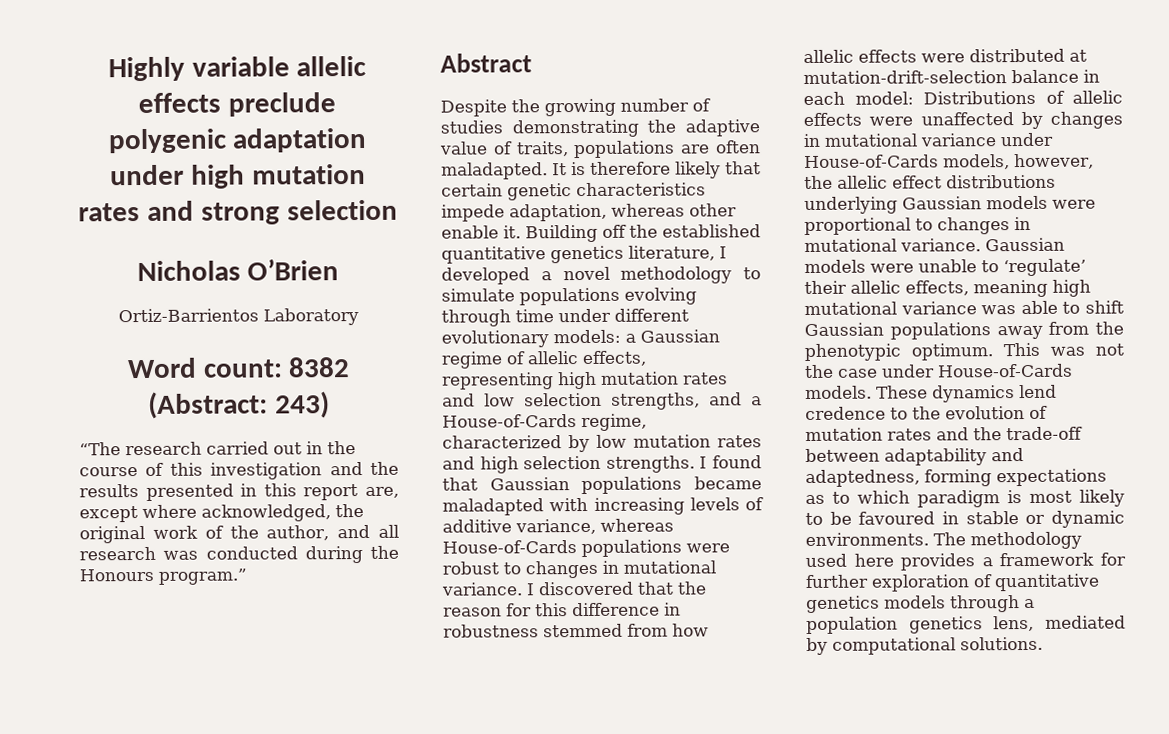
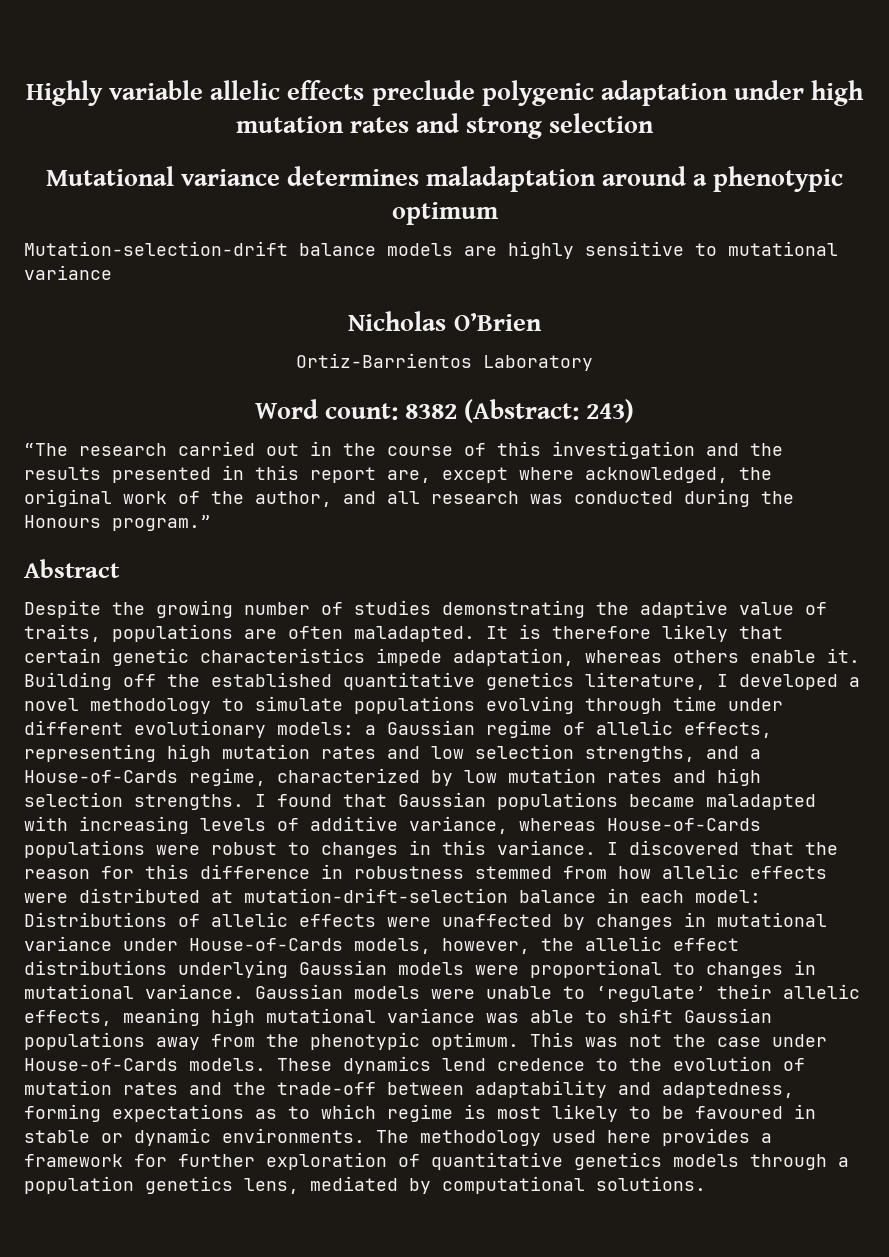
(398, 210) none -> [45,166,844,192] [391,202,499,225] [24,241,838,259] [24,265,112,280] // Mutational variance determines maladaptation around a phenotypic optimum // Mutation-selection-drift balance models are highly sensitive to mutational variance
[689,203,737,217] other -> [673,650,739,663] others
[623,560,716,574] mutational -> [442,840,486,855] this
[917,490,1000,508] paradigm -> [387,1104,453,1122] regime

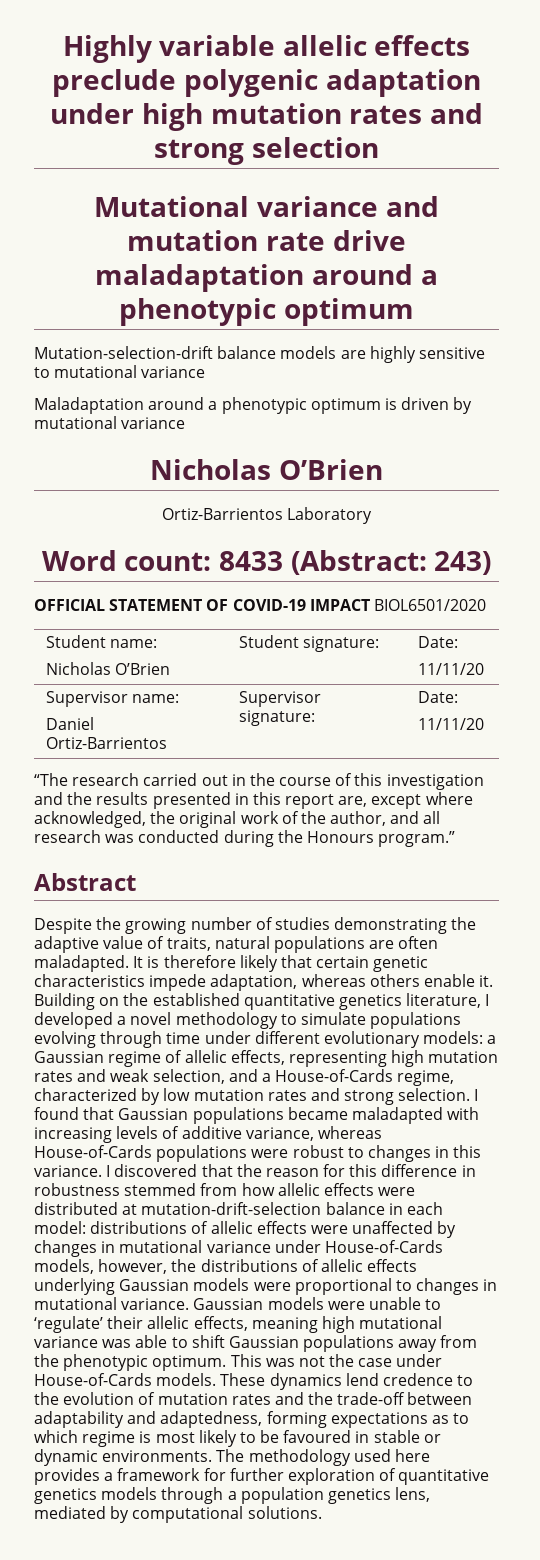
[286,166,419,186] determines -> [385,196,439,217] [127,230,406,251] and mutation rate drive
(112, 272) none -> [34,397,473,414] [34,416,186,429] // Maladaptation around a phenotypic optimum is driven by mutational variance
[405,404,457,419] 8382 -> [218,551,283,571] 8433
(635, 411) none -> [34,599,486,611] [46,635,158,648] [46,662,171,675] [239,635,380,652] [418,636,459,648] [418,663,485,675] [46,691,180,707] [46,717,95,730] [46,737,168,749] [239,691,322,707] [239,710,316,726] [418,691,459,703] [418,718,485,730] // OFFICIAL STATEMENT OF COVID-19 IMPACT BIOL6501/2020 // Student name: // Nicholas O’Brien | Student signature: | Date: // 11/11/20 // Supervisor name: // Daniel Ortiz-Barrientos | Supervisor signature: | Date: // 11/11/20
(101, 633) none -> [214,936,270,949] natural
[123,674,156,687] off -> [99,997,120,1006] on
[431,744,695,762] low selection strengths, -> [110,1069,225,1084] weak selection,
[717,768,761,786] [24,792,244,810] high selection strengths. -> [344,1088,471,1105] strong selection.
[24,912,167,927] Distributions -> [90,1221,188,1234] distributions
[585,936,739,951] [24,960,167,975] allelic effect distributions -> [200,1259,418,1272] distributions of allelic effects

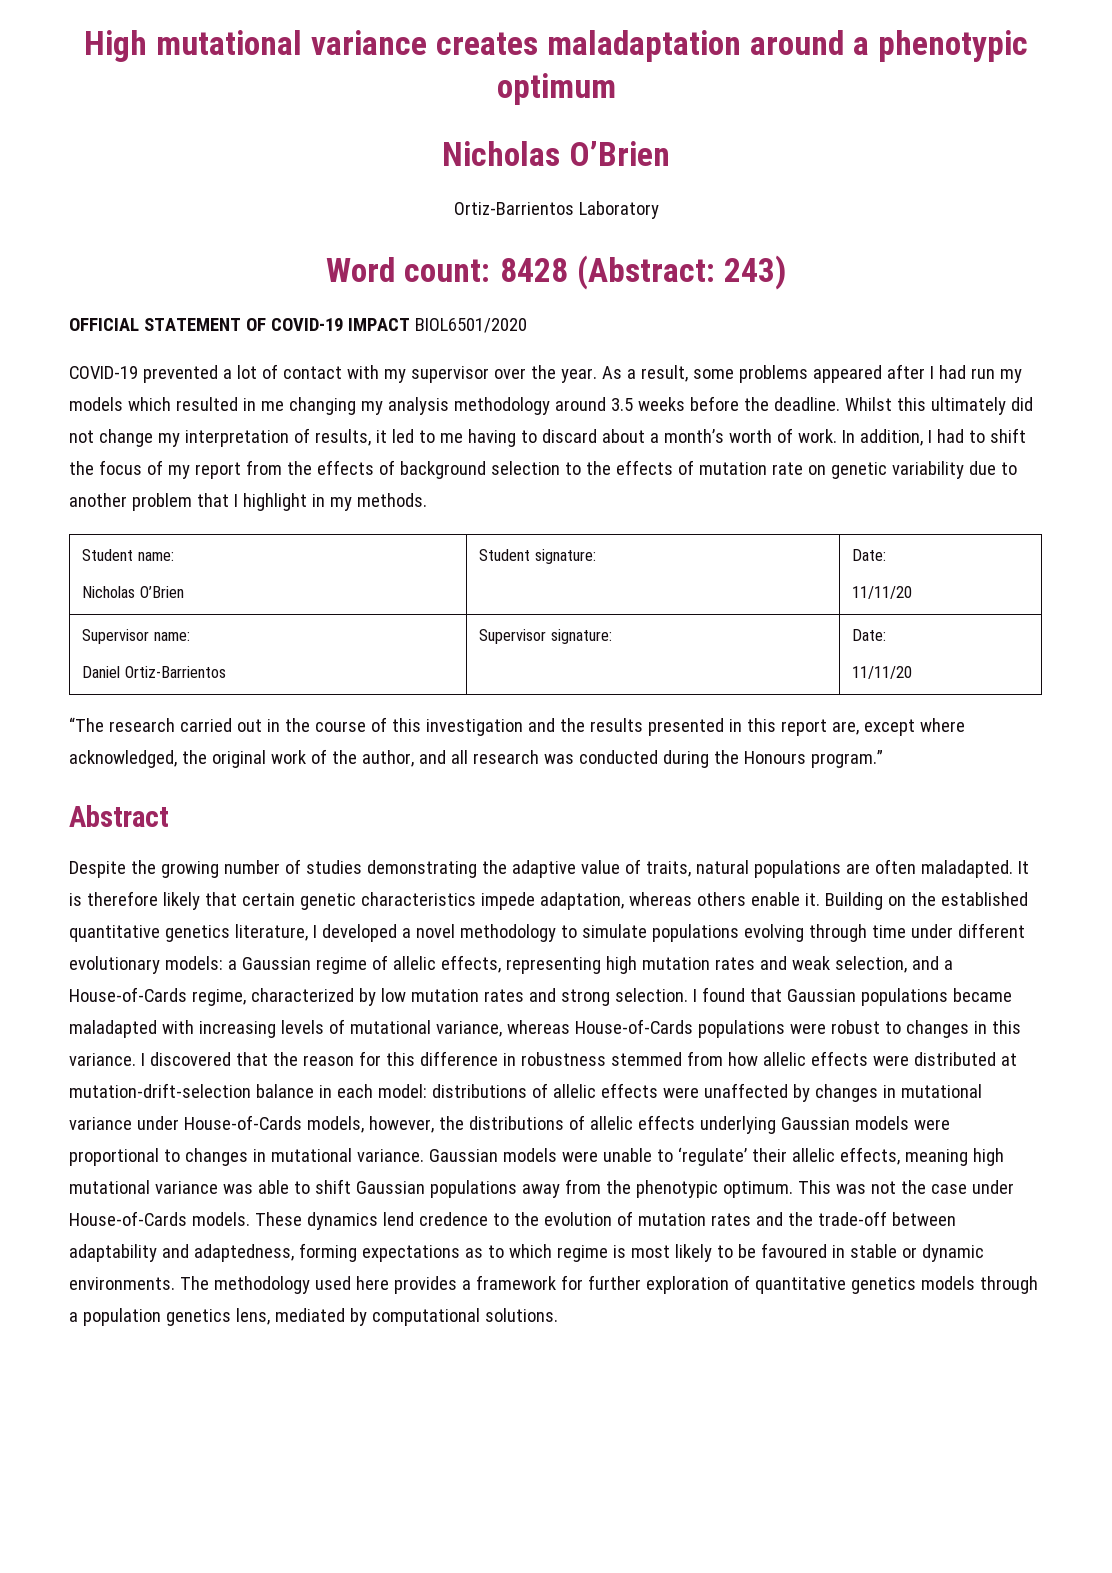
[62,35,471,63] [52,69,481,97] [50,103,483,131] [154,137,379,165] [94,196,439,217] [127,230,406,251] Highly variable allelic effects preclude polygenic adaptation under high mutation rates and strong selection // Mutational variance and mutation rate drive -> [83,30,538,62] High mutational variance creates
[34,346,485,363] [34,365,206,378] [34,397,473,414] [34,416,186,429] // Mutation-selection-drift balance models are highly sensitive to mutational variance // Maladaptation around a phenotypic optimum is driven by mutational variance -> (616, 89) none
[218,551,283,571] 8433 -> [499,258,568,282] 8428
(486, 605) none -> [69,364,1022,383] [69,396,1033,415] [69,428,1026,447] [69,460,1017,479] [69,493,427,511] // COVID-19 prevented a lot of contact with my supervisor over the year. As a result, some problems appeared after I had run my models which resulted in me changing my analysis methodology around 3.5 weeks before the deadline. Whilst this ultimately did not change my interpretation of results, it led to me having to discard about a month’s worth of work. In addition, I had to shift the focus of my report from the effects of background selection to the effects of mutation rate on genetic variability due to another problem that I highlight in my methods.
[181,1126,242,1139] additive -> [349,1020,431,1034] mutational

